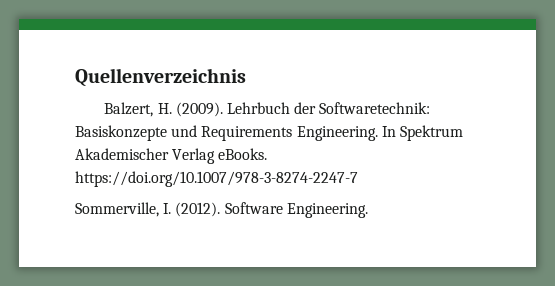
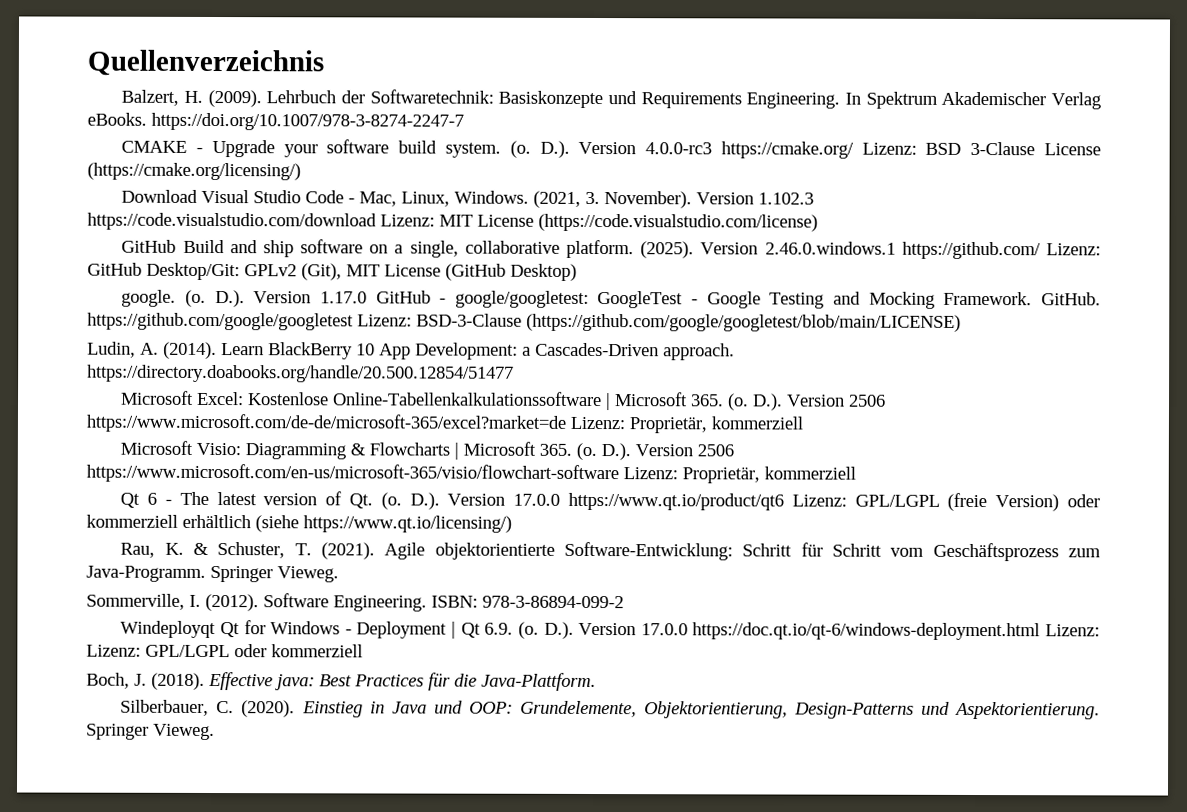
(358, 179) none -> [121,139,1101,159] [87,162,301,181] [121,189,815,209] [87,212,818,232] [121,239,1101,260] [87,262,577,281] [121,289,1101,309] [87,312,961,332] [87,341,735,361] [87,364,514,383] [121,390,887,411] [86,413,803,434] [120,440,735,461] [86,463,856,484] [120,491,1100,512] [86,514,512,533] [120,541,1102,562] [86,565,339,583] // CMAKE - Upgrade your software build system. (o. D.). Version 4.0.0-rc3 https://cmake.org/ Lizenz: BSD 3-Clause License (https://cmake.org/licensing/) // Download Visual Studio Code - Mac, Linux, Windows. (2021, 3. November). Version 1.102.3 https://code.visualstudio.com/download Lizenz: MIT License (https://code.visualstudio.com/license) // GitHub Build and ship software on a single, collaborative platform. (2025). Version 2.46.0.windows.1 https://github.com/ Lizenz: GitHub Desktop/Git: GPLv2 (Git), MIT License (GitHub Desktop) // google. (o. D.). Version 1.17.0 GitHub - google/googletest: GoogleTest - Google Testing and Mocking Framework. GitHub. https://github.com/google/googletest Lizenz: BSD-3-Clause (https://github.com/google/googletest/blob/main/LICENSE) // Ludin, A. (2014). Learn BlackBerry 10 App Development: a Cascades-Driven approach. https://directory.doabooks.org/handle/20.500.12854/51477 // Microsoft Excel: Kostenlose Online-Tabellenkalkulationssoftware | Microsoft 365. (o. D.). Version 2506 https://www.microsoft.com/de-de/microsoft-365/excel?market=de Lizenz: Proprietär, kommerziell // Microsoft Visio: Diagramming & Flowcharts | Microsoft 365. (o. D.). Version 2506 https://www.microsoft.com/en-us/microsoft-365/visio/flowchart-software Lizenz: Proprietär, kommerziell // Qt 6 - The latest version of Qt. (o. D.). Version 17.0.0 https://www.qt.io/product/qt6 Lizenz: GPL/LGPL (freie Version) oder kommerziell erhältlich (siehe https://www.qt.io/licensing/) // Rau, K. & Schuster, T. (2021). Agile objektorientierte Software-Entwicklung: Schritt für Schritt vom Geschäftsprozess zum Java-Programm. Springer Vieweg.
(368, 210) none -> [431,595,624,609] [120,620,1100,641] [86,644,363,658] [86,671,596,692] [120,699,1101,720] [86,723,215,741] ISBN: 978-3-86894-099-2 // Windeployqt Qt for Windows - Deployment | Qt 6.9. (o. D.). Version 17.0.0 https://doc.qt.io/qt-6/windows-deployment.html Lizenz: Lizenz: GPL/LGPL oder kommerziell // Boch, J. (2018). Effective java: Best Practices für die Java-Plattform. // Silberbauer, C. (2020). Einstieg in Java und OOP: Grundelemente, Objektorientierung, Design-Patterns und Aspektorientierung. Springer Vieweg.

